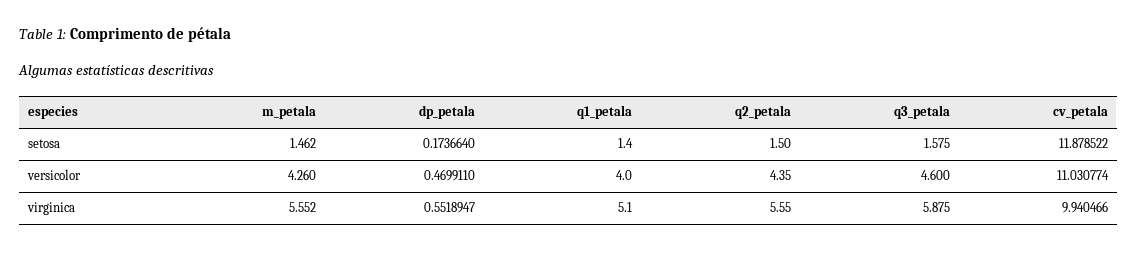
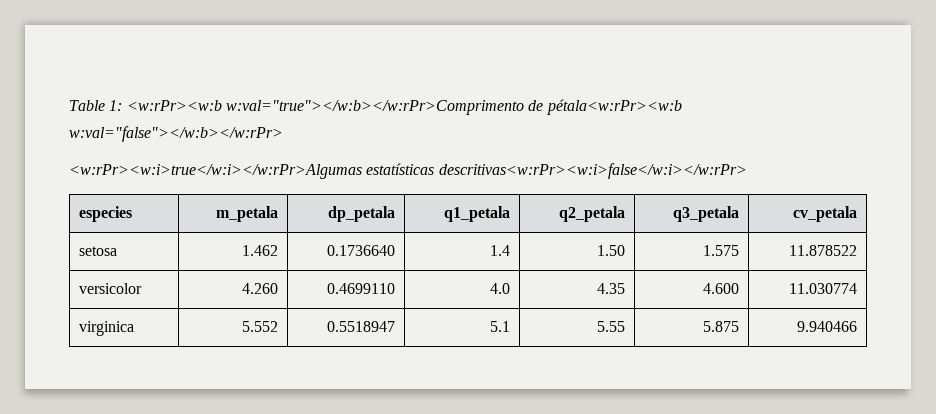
[69,27,231,42] [18,65,214,78] Comprimento de pétala // Algumas estatísticas descritivas -> [126,99,682,115] [69,126,283,142] [69,163,747,179] <w:rPr><w:b w:val="true"></w:b></w:rPr>Comprimento de pétala<w:rPr><w:b w:val="false"></w:b></w:rPr> // <w:rPr><w:i>true</w:i></w:rPr>Algumas estatísticas descritivas<w:rPr><w:i>false</w:i></w:rPr>

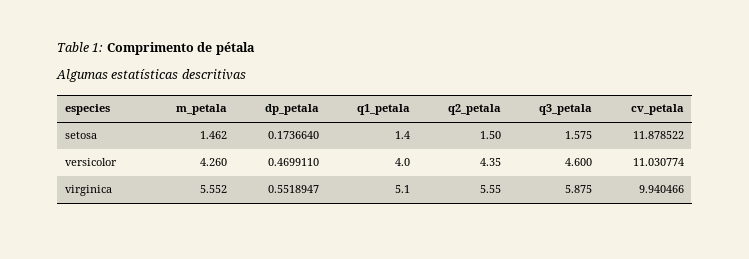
[126,99,682,115] [69,126,283,142] [69,163,747,179] <w:rPr><w:b w:val="true"></w:b></w:rPr>Comprimento de pétala<w:rPr><w:b w:val="false"></w:b></w:rPr> // <w:rPr><w:i>true</w:i></w:rPr>Algumas estatísticas descritivas<w:rPr><w:i>false</w:i></w:rPr> -> [106,42,255,55] [56,69,246,82] Comprimento de pétala // Algumas estatísticas descritivas

